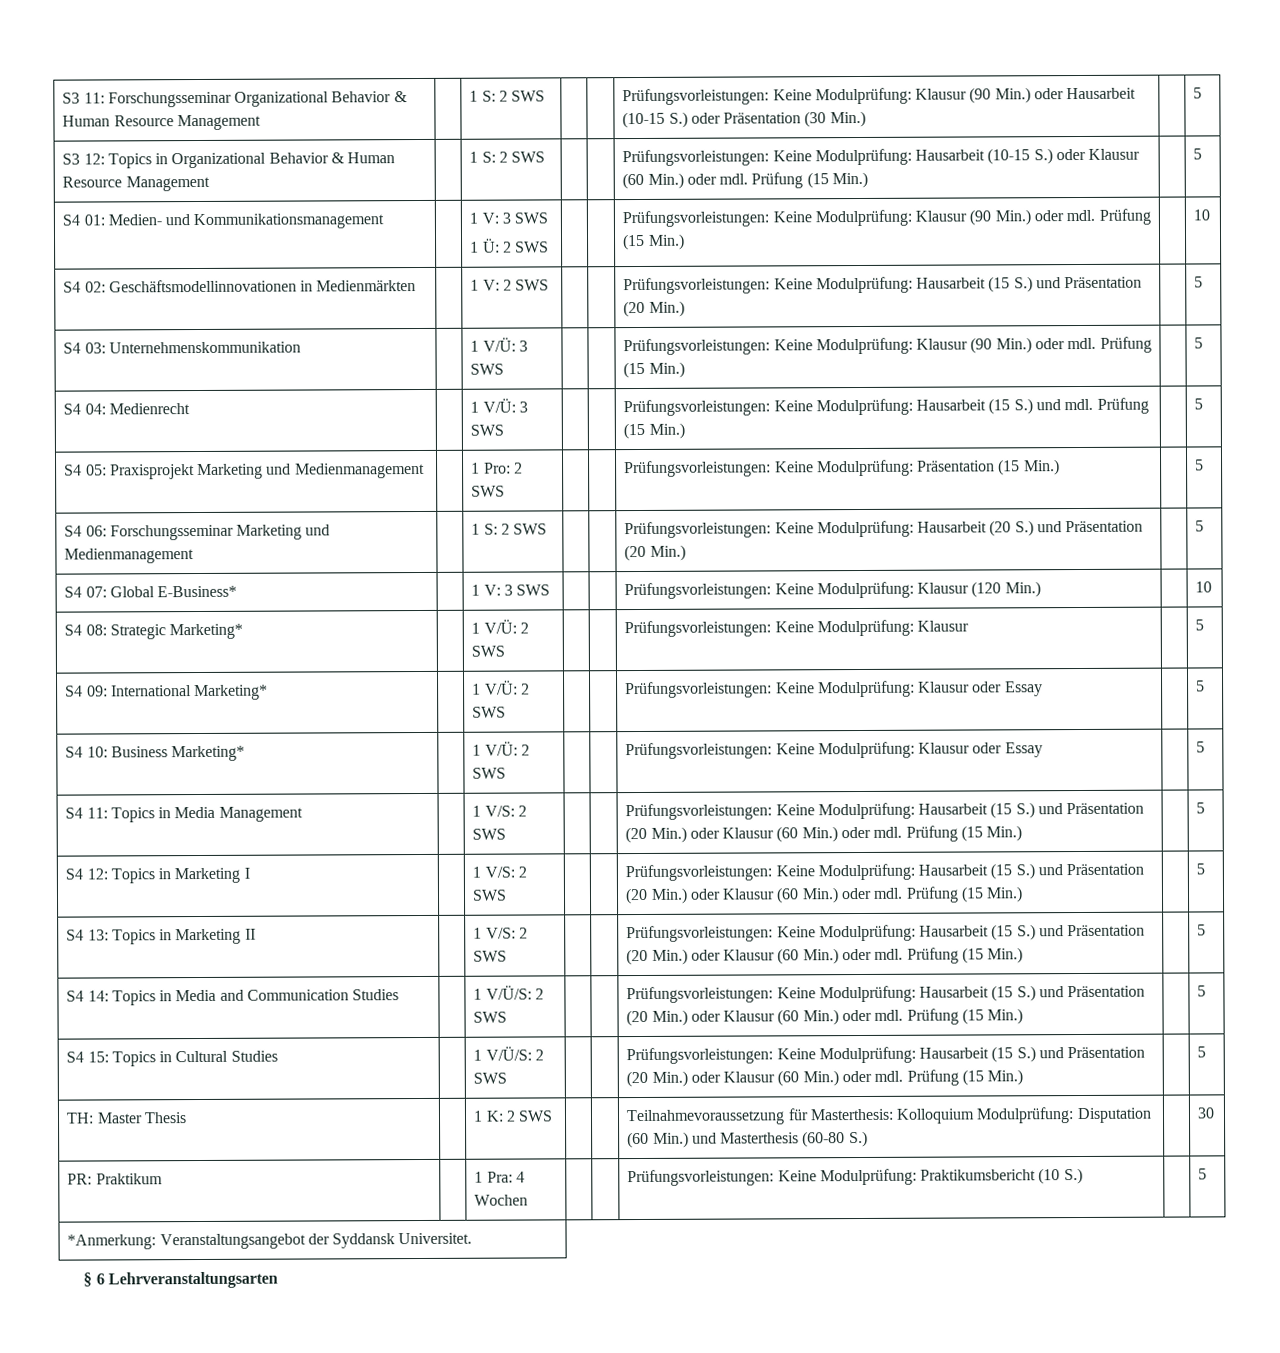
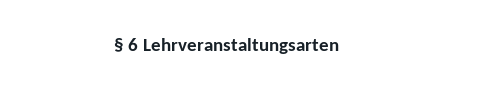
[62,91,408,108] [62,114,261,131] [469,90,546,102] [622,87,1137,106] [622,110,866,129] [1193,87,1203,99] [62,152,396,169] [62,175,210,192] [469,151,546,163] [622,148,1141,167] [622,171,869,190] [1193,148,1203,160] [62,213,385,230] [469,212,549,224] [470,238,550,253] [622,208,1151,228] [622,233,685,251] [1193,209,1211,221] [63,279,417,293] [470,279,550,291] [623,276,1143,295] [623,300,685,318] [1194,276,1204,288] [63,341,301,354] [470,337,528,352] [470,363,505,375] [623,336,1152,356] [623,361,685,379] [1194,337,1204,349] [63,403,190,415] [470,398,528,413] [470,424,505,436] [623,397,1149,417] [623,422,685,440] [1194,398,1204,410] [64,462,425,480] [471,462,523,474] [471,485,506,497] [624,459,1060,478] [1195,459,1205,471] [64,524,331,541] [64,548,195,564] [471,523,548,535] [624,520,1144,539] [624,544,686,562] [1195,520,1205,532] [64,585,238,598] [471,584,551,596] [624,581,1041,600] [1195,581,1213,593] [64,623,244,640] [471,619,529,634] [471,645,506,657] [624,619,970,638] [1195,619,1205,631] [65,684,269,701] [472,680,530,695] [472,706,507,718] [625,680,1043,699] [1196,680,1206,692] [65,745,246,762] [472,741,530,756] [472,767,507,779] [625,741,1043,760] [1196,741,1206,753] [65,806,303,823] [472,805,527,817] [472,828,507,840] [625,802,1145,821] [625,825,1023,844] [1196,802,1206,814] [65,867,250,884] [472,866,527,878] [472,889,508,901] [625,863,1145,882] [625,886,1024,905] [1196,863,1206,875] [66,928,256,945] [473,927,528,939] [473,950,508,962] [626,924,1146,943] [626,947,1024,966] [1197,924,1207,936] [66,989,400,1006] [473,985,544,1000] [473,1011,508,1023] [626,985,1146,1004] [626,1008,1024,1027] [1197,985,1207,997] [66,1050,278,1067] [473,1046,544,1061] [473,1072,508,1084] [626,1046,1146,1065] [626,1069,1024,1088] [1197,1046,1207,1058] [66,1112,187,1124] [473,1110,554,1122] [626,1107,1152,1126] [627,1130,868,1149] [1197,1107,1216,1119] [67,1173,163,1185] [474,1171,525,1183] [474,1194,529,1206] [627,1167,1083,1187] [1198,1168,1208,1180] [67,1232,473,1250] S3 11: Forschungsseminar Organizational Behavior & Human Resource Management | | 1 S: 2 SWS | | | Prüfungsvorleistungen: Keine Modulprüfung: Klausur (90 Min.) oder Hausarbeit (10-15 S.) oder Präsentation (30 Min.) | | 5 // S3 12: Topics in Organizational Behavior & Human Resource Management | | 1 S: 2 SWS | | | Prüfungsvorleistungen: Keine Modulprüfung: Hausarbeit (10-15 S.) oder Klausur (60 Min.) oder mdl. Prüfung (15 Min.) | | 5 // S4 01: Medien- und Kommunikationsmanagement | | 1 V: 3 SWS // 1 Ü: 2 SWS | | | Prüfungsvorleistungen: Keine Modulprüfung: Klausur (90 Min.) oder mdl. Prüfung (15 Min.) | | 10 // S4 02: Geschäftsmodellinnovationen in Medienmärkten | | 1 V: 2 SWS | | | Prüfungsvorleistungen: Keine Modulprüfung: Hausarbeit (15 S.) und Präsentation (20 Min.) | | 5 // S4 03: Unternehmenskommunikation | | 1 V/Ü: 3 SWS | | | Prüfungsvorleistungen: Keine Modulprüfung: Klausur (90 Min.) oder mdl. Prüfung (15 Min.) | | 5 // S4 04: Medienrecht | | 1 V/Ü: 3 SWS | | | Prüfungsvorleistungen: Keine Modulprüfung: Hausarbeit (15 S.) und mdl. Prüfung (15 Min.) | | 5 // S4 05: Praxisprojekt Marketing und Medienmanagement | | 1 Pro: 2 SWS | | | Prüfungsvorleistungen: Keine Modulprüfung: Präsentation (15 Min.) | | 5 // S4 06: Forschungsseminar Marketing und Medienmanagement | | 1 S: 2 SWS | | | Prüfungsvorleistungen: Keine Modulprüfung: Hausarbeit (20 S.) und Präsentation (20 Min.) | | 5 // S4 07: Global E-Business* | | 1 V: 3 SWS | | | Prüfungsvorleistungen: Keine Modulprüfung: Klausur (120 Min.) | | 10 // S4 08: Strategic Marketing* | | 1 V/Ü: 2 SWS | | | Prüfungsvorleistungen: Keine Modulprüfung: Klausur | | 5 // S4 09: International Marketing* | | 1 V/Ü: 2 SWS | | | Prüfungsvorleistungen: Keine Modulprüfung: Klausur oder Essay | | 5 // S4 10: Business Marketing* | | 1 V/Ü: 2 SWS | | | Prüfungsvorleistungen: Keine Modulprüfung: Klausur oder Essay | | 5 // S4 11: Topics in Media Management | | 1 V/S: 2 SWS | | | Prüfungsvorleistungen: Keine Modulprüfung: Hausarbeit (15 S.) und Präsentation (20 Min.) oder Klausur (60 Min.) oder mdl. Prüfung (15 Min.) | | 5 // S4 12: Topics in Marketing I | | 1 V/S: 2 SWS | | | Prüfungsvorleistungen: Keine Modulprüfung: Hausarbeit (15 S.) und Präsentation (20 Min.) oder Klausur (60 Min.) oder mdl. Prüfung (15 Min.) | | 5 // S4 13: Topics in Marketing II | | 1 V/S: 2 SWS | | | Prüfungsvorleistungen: Keine Modulprüfung: Hausarbeit (15 S.) und Präsentation (20 Min.) oder Klausur (60 Min.) oder mdl. Prüfung (15 Min.) | | 5 // S4 14: Topics in Media and Communication Studies | | 1 V/Ü/S: 2 SWS | | | Prüfungsvorleistungen: Keine Modulprüfung: Hausarbeit (15 S.) und Präsentation (20 Min.) oder Klausur (60 Min.) oder mdl. Prüfung (15 Min.) | | 5 // S4 15: Topics in Cultural Studies | | 1 V/Ü/S: 2 SWS | | | Prüfungsvorleistungen: Keine Modulprüfung: Hausarbeit (15 S.) und Präsentation (20 Min.) oder Klausur (60 Min.) oder mdl. Prüfung (15 Min.) | | 5 // TH: Master Thesis | | 1 K: 2 SWS | | | Teilnahmevoraussetzung für Masterthesis: Kolloquium Modulprüfung: Disputation (60 Min.) und Masterthesis (60-80 S.) | | 30 // PR: Praktikum | | 1 Pra: 4 Wochen | | | Prüfungsvorleistungen: Keine Modulprüfung: Praktikumsbericht (10 S.) | | 5 // *Anmerkung: Veranstaltungsangebot der Syddansk Universitet. // -> (114, 45) none

